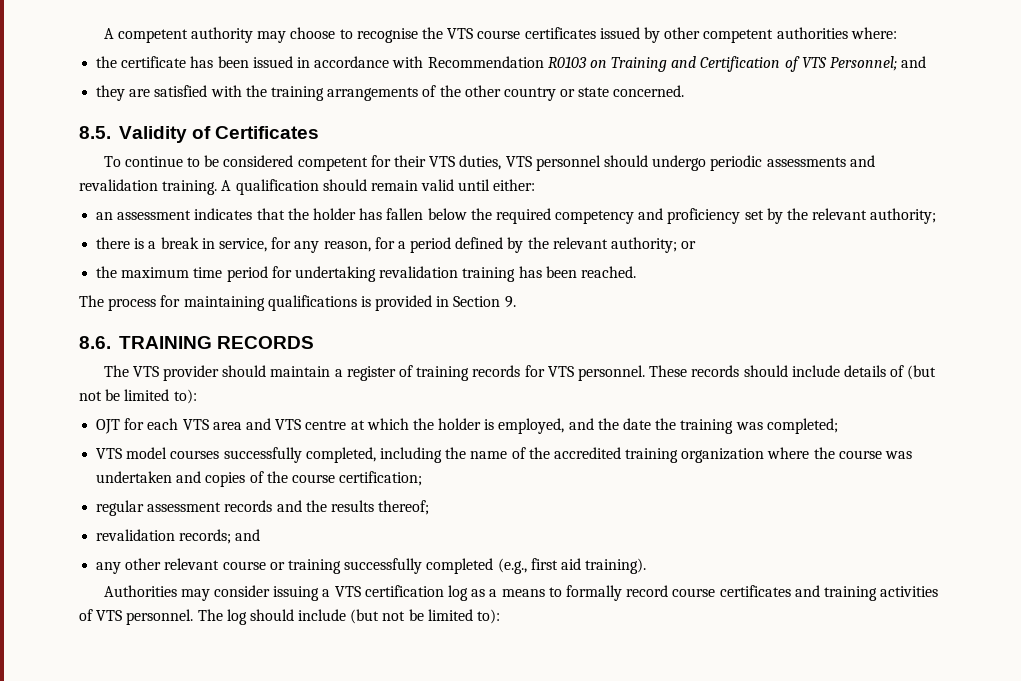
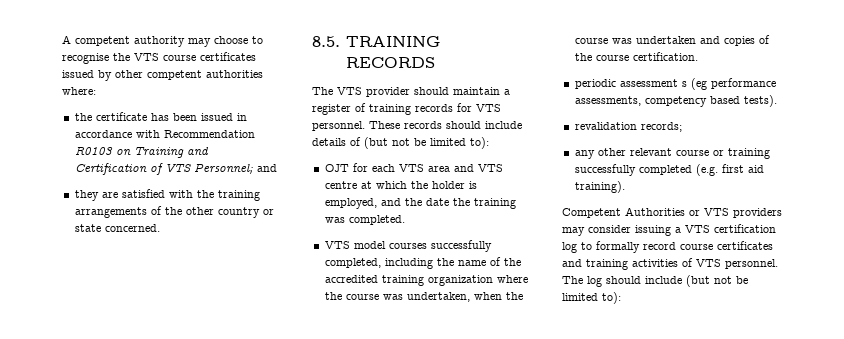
[118,126,320,143] [103,155,875,171] [79,179,536,195] [96,208,937,224] [96,237,697,253] [96,266,636,282] [79,295,516,311] [79,336,111,349] Validity of Certificates // To continue to be considered competent for their VTS duties, VTS personnel should undergo periodic assessments and revalidation training. A qualification should remain valid until either: // an assessment indicates that the holder has fallen below the required competency and proficiency set by the relevant authority; // there is a break in service, for any reason, for a period defined by the relevant authority; or // the maximum time period for undertaking revalidation training has been reached. // The process for maintaining qualifications is provided in Section 9. // 8.6. -> (340, 41) none
[766,418,838,434] completed; -> [348,215,405,225] completed.
(913, 455) none -> [406,292,523,302] [574,38,632,44] undertaken, when the course was
[339,471,423,486] [96,500,430,516] certification; // regular assessment records and the results thereof; -> [632,52,698,61] [574,78,776,90] [574,95,777,107] certification. // periodic assessment s (eg performance assessments, competency based tests).
[235,529,261,541] and -> (682, 127) none
[497,558,527,574] (e.g., -> [695,164,718,176] (e.g.
[103,585,177,597] Authorities -> [562,207,782,218] Competent Authorities or VTS providers
[471,589,545,597] as a means -> (577, 247) none

